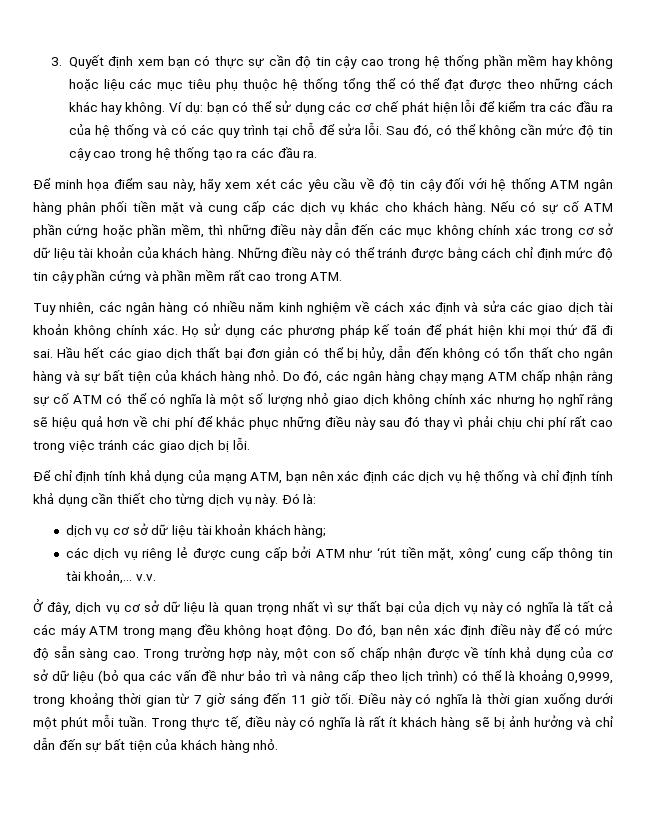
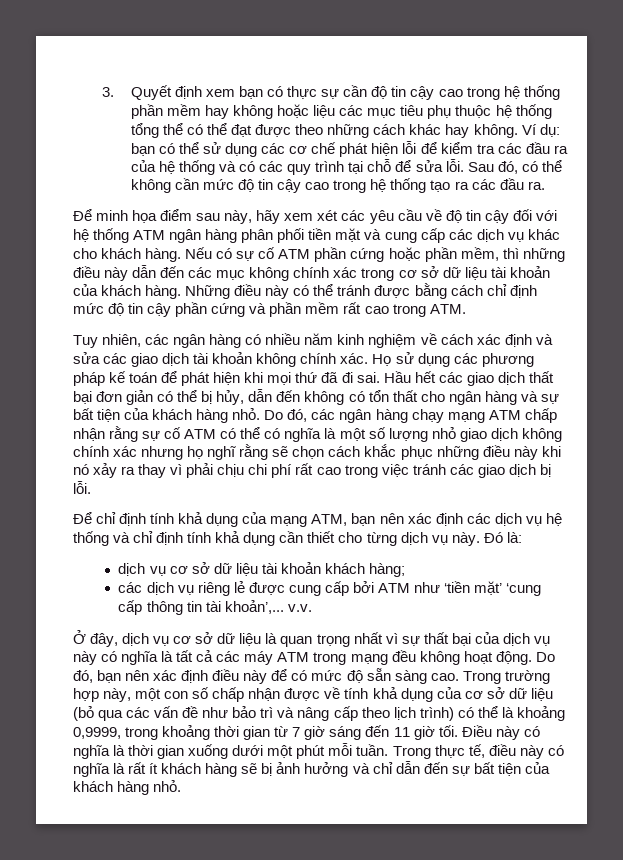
[52,415,213,430] hiệu quả hơn về chi phí để -> [292,446,361,459] chọn cách
[379,416,421,427] sau đó -> [541,446,561,457] [73,463,136,478] khi nó xảy ra
[376,547,527,561] ‘rút tiền mặt, xông’ cung -> [444,581,542,596] ‘tiền mặt’ ‘cung
[84,570,133,584] khoản,... -> [224,600,284,614] khoản’,...

